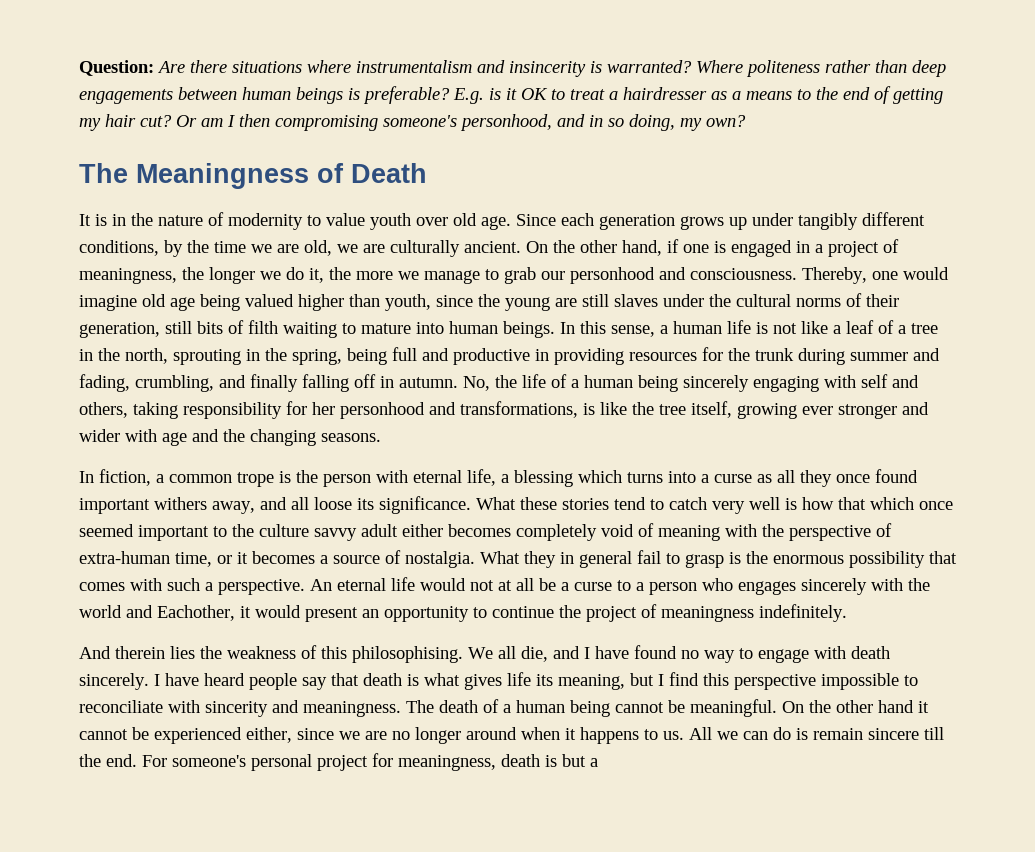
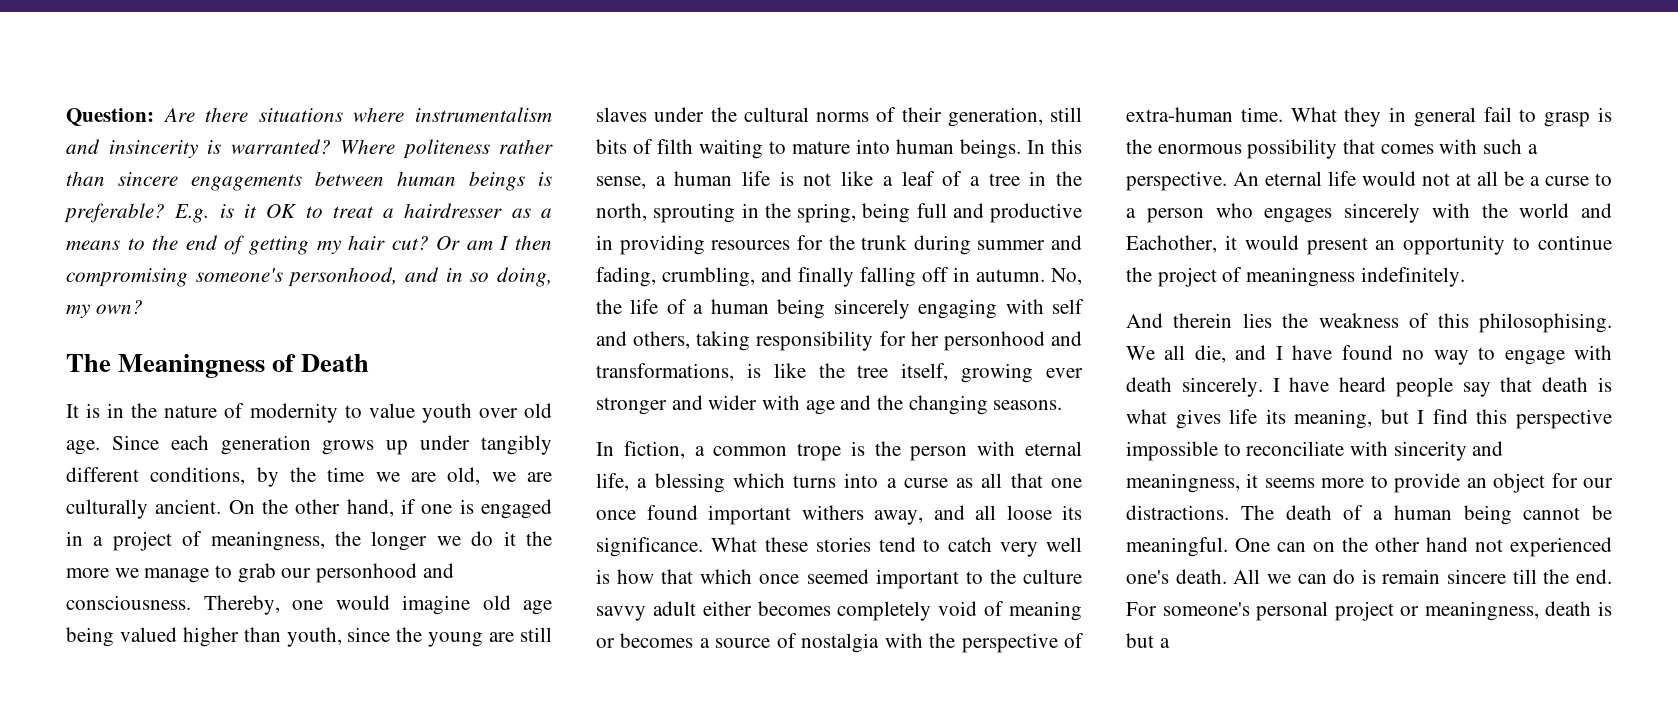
[912,60,946,77] deep -> [118,172,178,186] sincere
[309,268,324,283] it, -> [503,531,516,546] it
[800,470,832,487] they -> [1010,473,1082,488] that one
(720, 533) none -> [596,633,880,653] or becomes a source of nostalgia
[175,550,475,568] time, or it becomes a source of nostalgia. -> [1240,107,1283,122] time.
[303,701,401,717] meaningness. -> [1126,473,1613,493] [1126,505,1229,520] meaningness, it seems more to provide an object for our distractions.
[782,700,929,713] [79,727,684,744] On the other hand it cannot be experienced either, since we are no longer around when it happens to us. -> [1235,537,1612,557] [1126,569,1227,584] One can on the other hand not experienced one's death.
[372,753,393,767] for -> [1400,606,1420,616] or

